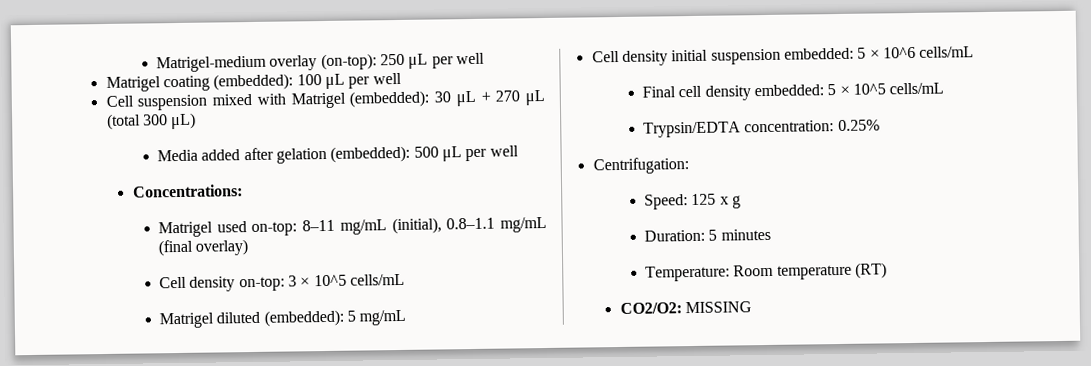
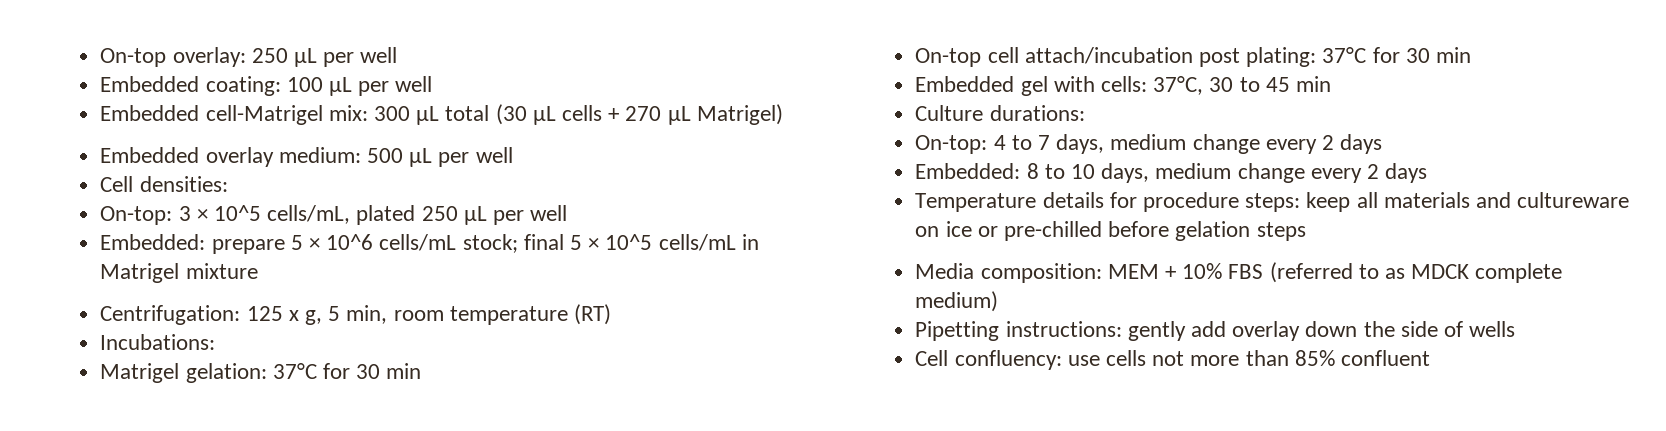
[156,52,485,73] [105,73,294,92] Matrigel-medium overlay (on-top): 250 μL per well // Matrigel coating (embedded): -> [100,47,398,67] [100,76,281,96] On-top overlay: 250 μL per well // Embedded coating:
[105,90,545,111] [106,112,197,130] [157,145,519,164] [131,184,243,198] [158,216,547,238] [158,239,249,257] [159,273,405,292] [159,309,407,329] [591,47,854,66] Cell suspension mixed with Matrigel (embedded): 30 μL + 270 μL (total 300 μL) // Media added after gelation (embedded): 500 μL per well // Concentrations: // Matrigel used on-top: 8–11 mg/mL (initial), 0.8–1.1 mg/mL (final overlay) // Cell density on-top: 3 × 10^5 cells/mL // Matrigel diluted (embedded): 5 mg/mL // Cell density initial suspension embedded: -> [100,104,783,125] [100,147,513,167] [100,176,228,192] [100,205,568,225] [100,234,285,254] Embedded cell-Matrigel mix: 300 μL total (30 μL cells + 270 μL Matrigel) // Embedded overlay medium: 500 μL per well // Cell densities: // On-top: 3 × 10^5 cells/mL, plated 250 μL per well // Embedded: prepare
[642,84,824,101] // Final cell density embedded: -> [462,234,564,253] stock; final
[643,119,880,138] // Trypsin/EDTA concentration: 0.25% -> [741,234,759,250] [100,263,258,283] in Matrigel mixture
[644,194,689,210] // Speed: -> (241, 315) none
[731,195,741,209] [644,228,771,242] [645,262,887,282] [619,301,753,315] g // Duration: 5 minutes // Temperature: Room temperature (RT) // CO2/O2: MISSING -> [304,304,611,325] [100,334,216,350] [100,363,422,383] [915,47,1471,67] [915,76,1331,96] [915,105,1085,121] [915,134,1383,154] [915,163,1428,183] [915,192,1630,212] [915,221,1306,241] [915,262,1563,283] [915,291,999,312] [915,321,1516,341] [915,350,1430,370] g, 5 min, room temperature (RT) // Incubations: // Matrigel gelation: 37°C for 30 min // On-top cell attach/incubation post plating: 37°C for 30 min // Embedded gel with cells: 37°C, 30 to 45 min // Culture durations: // On-top: 4 to 7 days, medium change every 2 days // Embedded: 8 to 10 days, medium change every 2 days // Temperature details for procedure steps: keep all materials and cultureware on ice or pre-chilled before gelation steps // Media composition: MEM + 10% FBS (referred to as MDCK complete medium) // Pipetting instructions: gently add overlay down the side of wells // Cell confluency: use cells not more than 85% confluent

